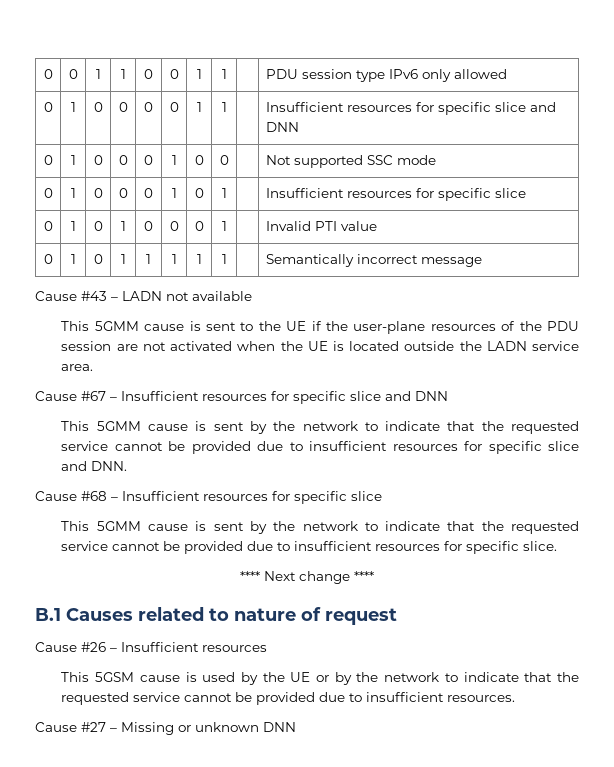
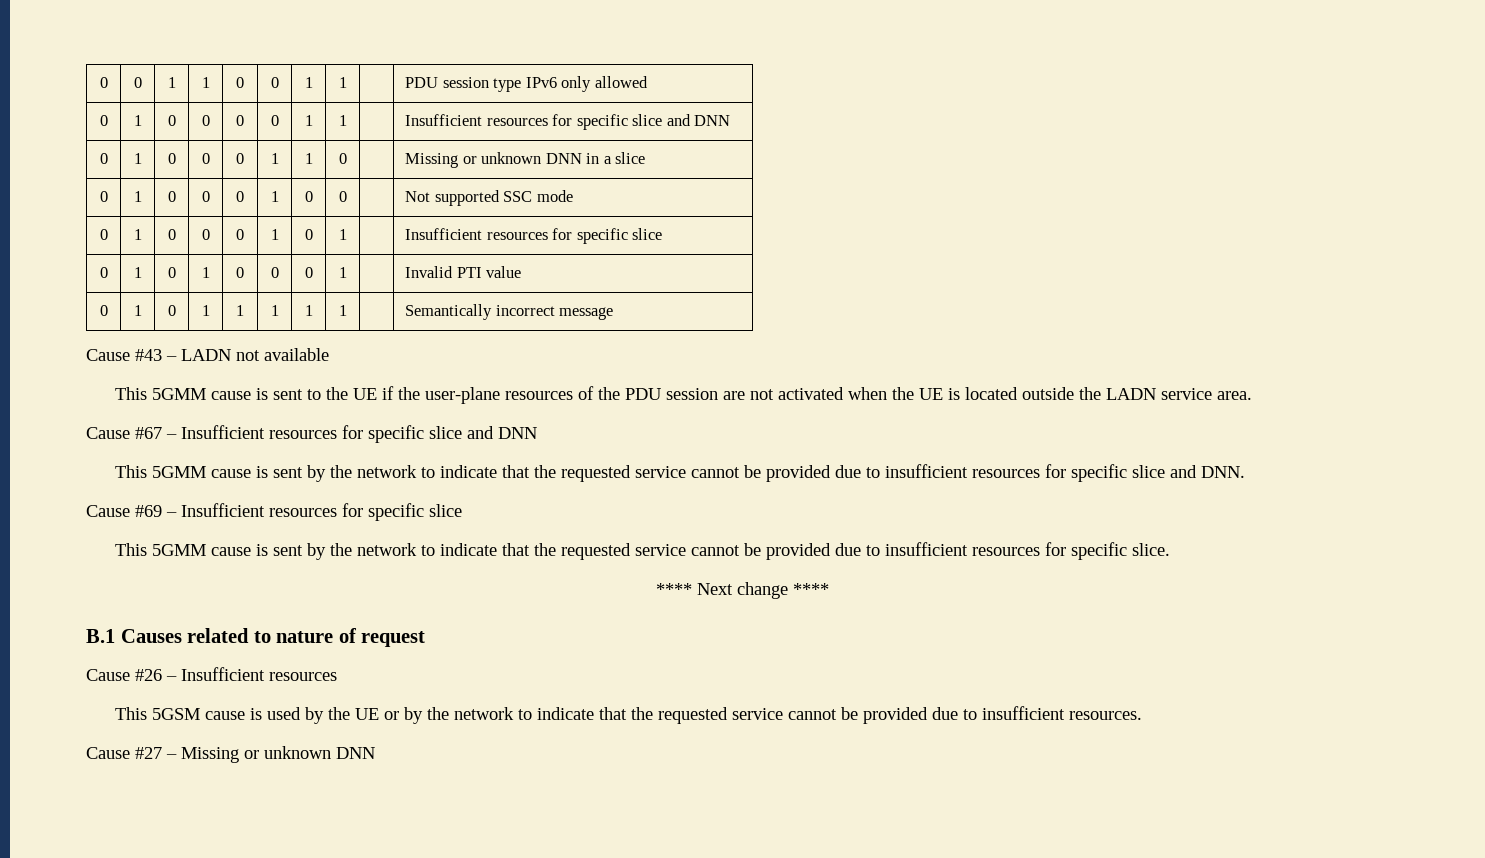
(299, 127) none -> [99,153,108,164] [133,153,142,164] [167,153,176,164] [201,153,210,164] [236,153,244,164] [270,153,279,164] [304,153,313,164] [338,153,347,164] [405,152,646,168] // 0 | 1 | 0 | 0 | 0 | 1 | 1 | 0 | | Missing or unknown DNN in a slice
[81,491,107,501] #68 -> [135,505,162,517] #69

